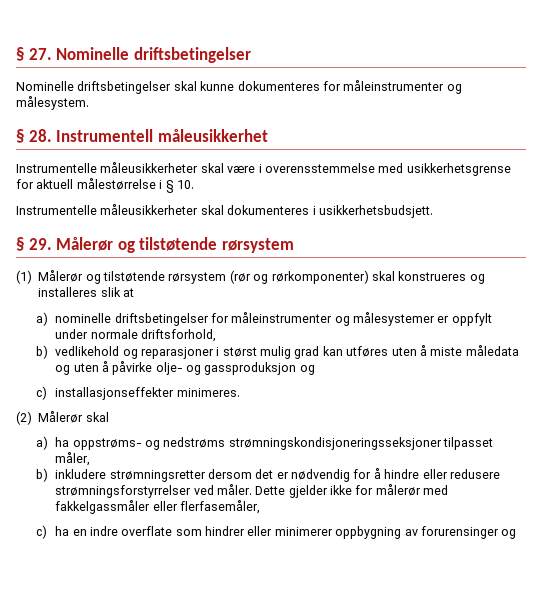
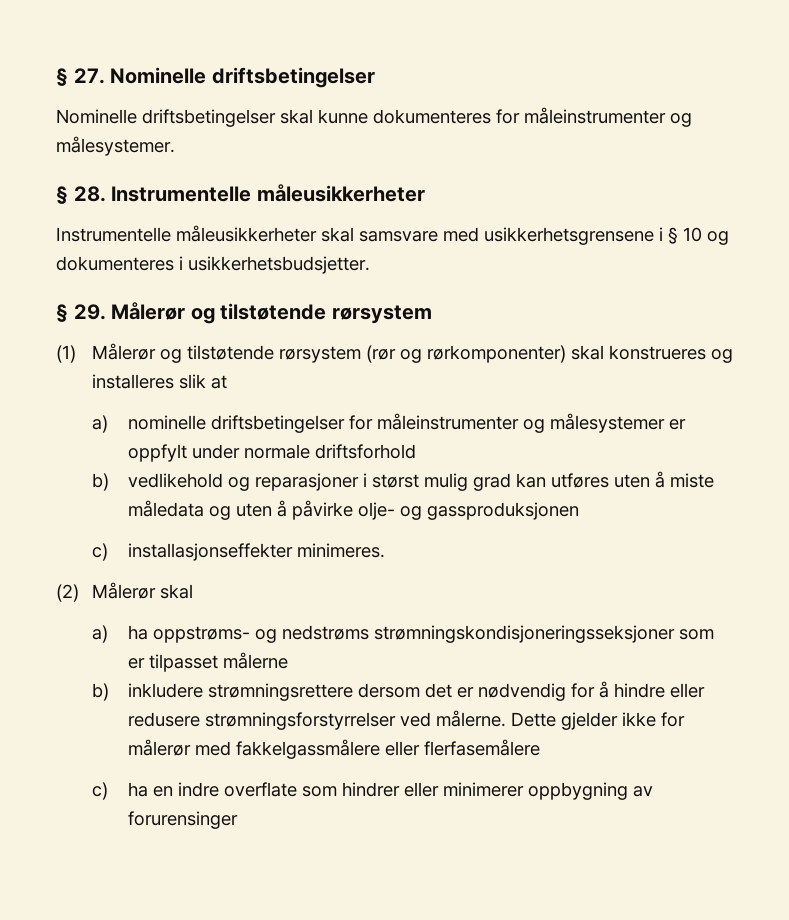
[16,96,89,110] målesystem. -> [56,136,175,156] målesystemer.
[56,129,268,142] [16,162,511,176] [16,178,194,193] [16,204,224,215] Instrumentell måleusikkerhet // Instrumentelle måleusikkerheter skal være i overensstemmelse med usikkerhetsgrense for aktuell målestørrelse i § 10. // Instrumentelle måleusikkerheter skal -> [111,184,425,202] [56,225,729,245] Instrumentelle måleusikkerheter // Instrumentelle måleusikkerheter skal samsvare med usikkerhetsgrensene i § 10 og
[318,205,433,218] usikkerhetsbudsjett. -> [188,256,370,274] usikkerhetsbudsjetter.
[140,329,216,342] driftsforhold, -> [314,444,416,459] driftsforhold
[204,362,315,375] gassproduksjon og -> [426,502,579,520] gassproduksjonen
[442,437,493,450] [55,452,91,466] tilpasset måler, -> [678,629,714,640] [127,652,288,672] som er tilpasset målerne
[109,470,206,482] strømningsretter -> [207,683,353,701] strømningsrettere
[216,484,252,495] måler. -> [435,710,506,727] målerne.
[55,500,260,514] fakkelgassmåler eller flerfasemåler, -> [235,739,540,759] fakkelgassmålere eller flerfasemålere
[501,529,517,539] og -> (238, 820) none

